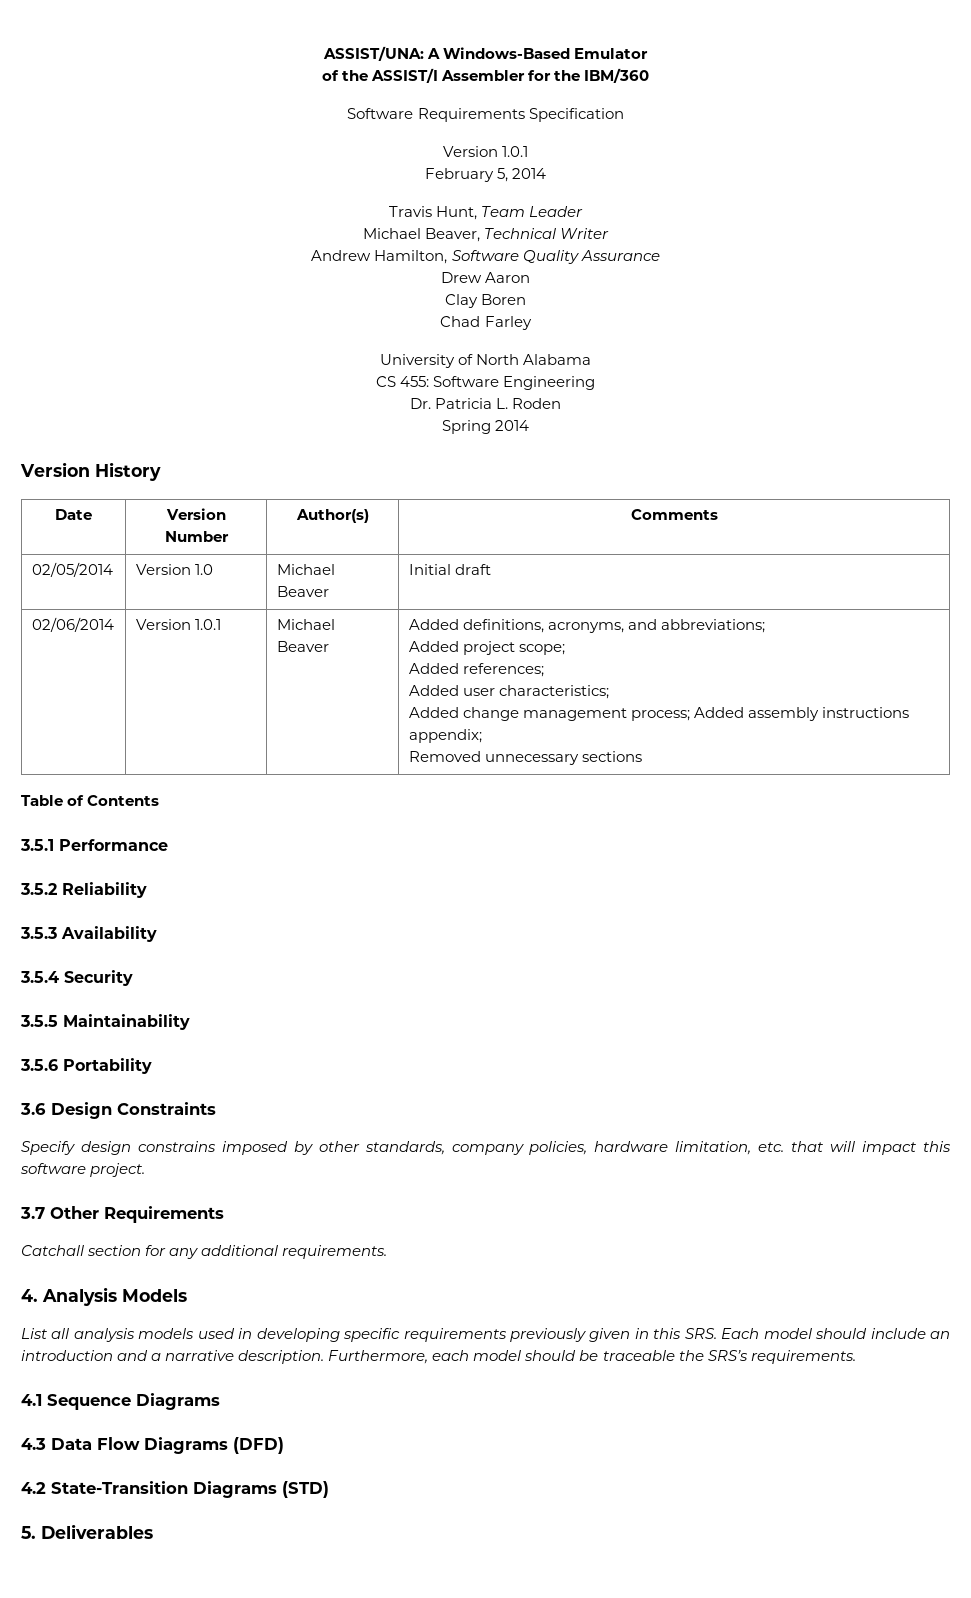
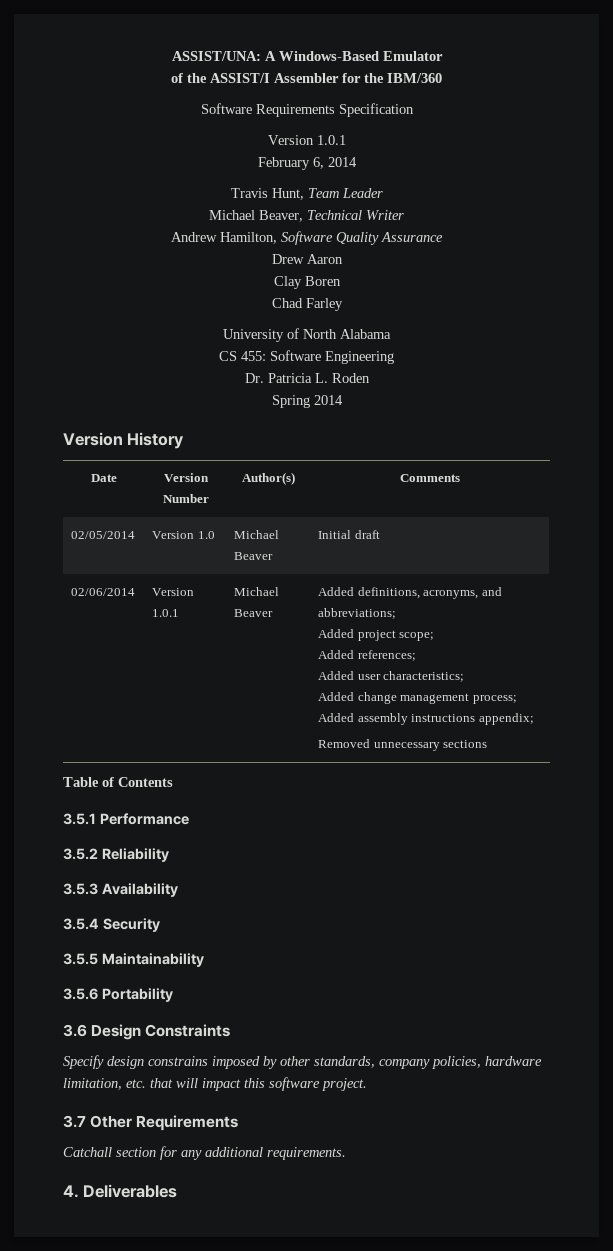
[497,168,508,182] 5, -> [312,157,324,169] 6,
[42,1287,187,1306] [21,1328,951,1342] [21,1350,856,1364] [21,1393,220,1410] [21,1437,284,1454] [21,1481,329,1498] [21,1526,36,1539] Analysis Models // List all analysis models used in developing specific requirements previously given in this SRS. Each model should include an introduction and a narrative description. Furthermore, each model should be traceable the SRS’s requirements. // 4.1 Sequence Diagrams // 4.3 Data Flow Diagrams (DFD) // 4.2 State-Transition Diagrams (STD) // 5. -> (79, 1191) none

